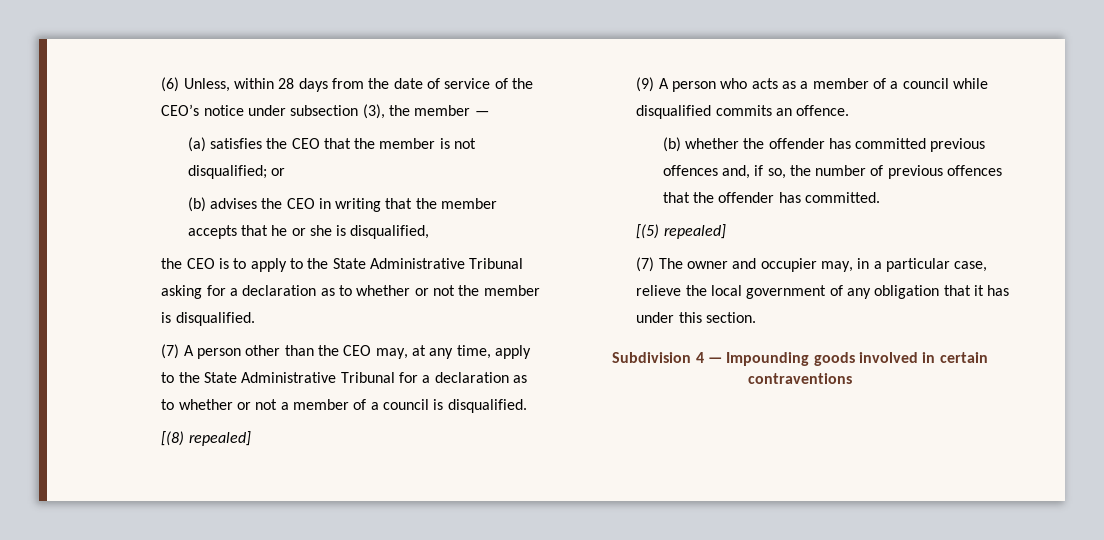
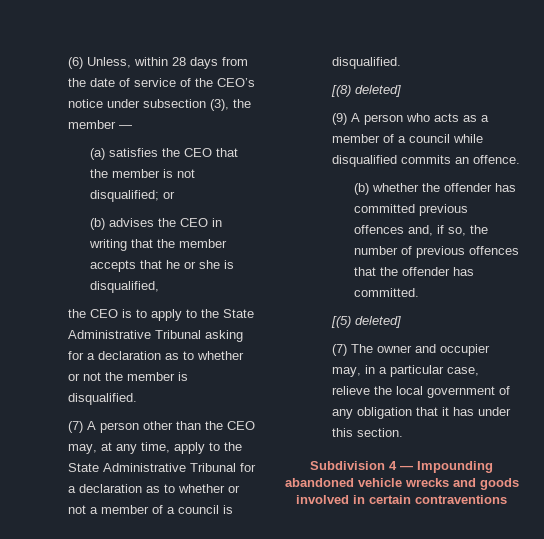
[188,431,251,446] repealed] -> [355,85,402,97] deleted]
[663,224,726,239] repealed] -> [355,316,402,328] deleted]
(810, 359) none -> [284,478,476,487] abandoned vehicle wrecks and

